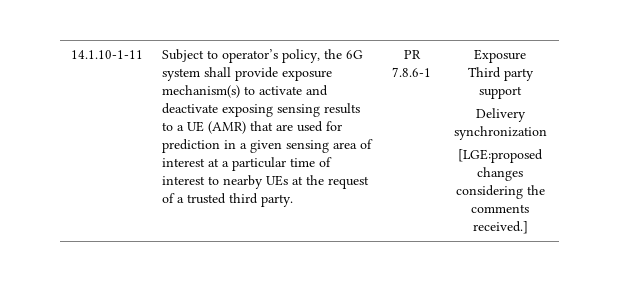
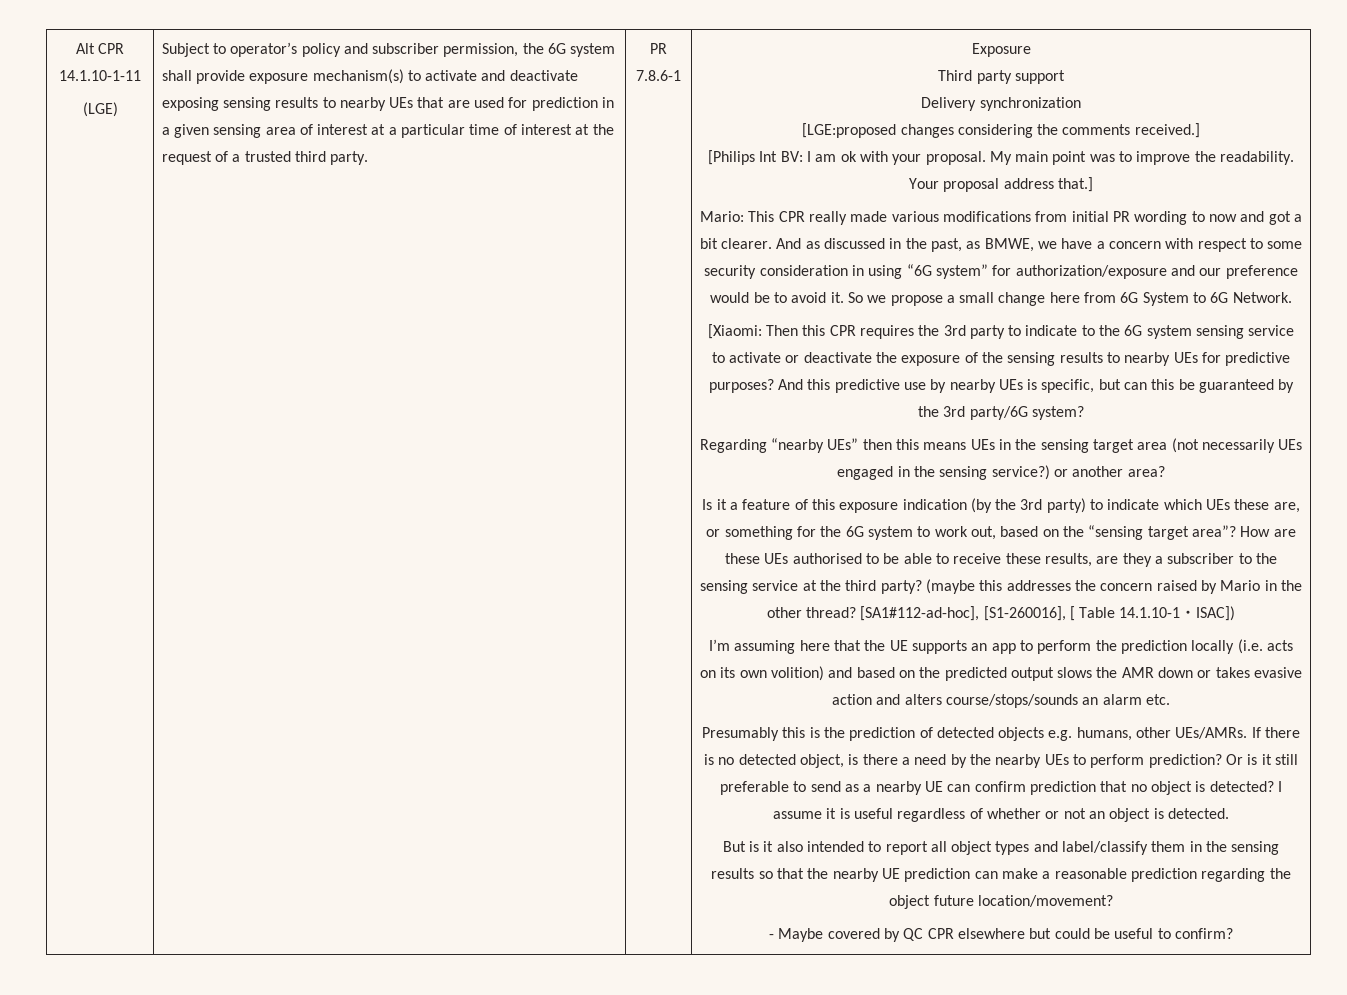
(70, 54) none -> [75,43,125,54] Alt CPR
(143, 54) none -> [82,102,118,117] // (LGE)
[281,49,320,63] policy, -> [301,43,519,57] policy and subscriber permission,
[176,121,246,134] a UE (AMR) -> [339,97,414,111] nearby UEs
[207,175,288,189] to nearby UEs -> (573, 129) none
(528, 227) none -> [707,150,1295,165] [909,177,1093,192] [700,211,1302,225] [699,238,1303,252] [704,264,1298,279] [710,292,1292,306] [707,324,1295,339] [711,352,1291,366] [708,379,1295,393] [918,406,1084,420] [699,438,1303,453] [837,465,1165,480] [702,498,1300,513] [706,525,1296,540] [725,553,1277,567] [700,579,1302,594] [766,606,1236,621] [709,639,1293,654] [699,666,1303,681] [832,694,1170,708] [701,727,1301,741] [704,754,1298,768] [720,781,1282,795] [773,808,1229,822] [722,841,1280,855] [711,868,1291,882] [889,895,1113,909] [769,928,1233,942] // [Philips Int BV: I am ok with your proposal. My main point was to improve the readability. Your proposal address that.] // Mario: This CPR really made various modifications from initial PR wording to now and got a bit clearer. And as discussed in the past, as BMWE, we have a concern with respect to some security consideration in using “6G system” for authorization/exposure and our preference would be to avoid it. So we propose a small change here from 6G System to 6G Network. // [Xiaomi: Then this CPR requires the 3rd party to indicate to the 6G system sensing service to activate or deactivate the exposure of the sensing results to nearby UEs for predictive purposes? And this predictive use by nearby UEs is specific, but can this be guaranteed by the 3rd party/6G system? // Regarding “nearby UEs” then this means UEs in the sensing target area (not necessarily UEs engaged in the sensing service?) or another area? // Is it a feature of this exposure indication (by the 3rd party) to indicate which UEs these are, or something for the 6G system to work out, based on the “sensing target area”? How are these UEs authorised to be able to receive these results, are they a subscriber to the sensing service at the third party? (maybe this addresses the concern raised by Mario in the other thread? [SA1#112-ad-hoc], [S1-260016], [ Table 14.1.10-1・ISAC]) // I’m assuming here that the UE supports an app to perform the prediction locally (i.e. acts on its own volition) and based on the predicted output slows the AMR down or takes evasive action and alters course/stops/sounds an alarm etc. // Presumably this is the prediction of detected objects e.g. humans, other UEs/AMRs. If there is no detected object, is there a need by the nearby UEs to perform prediction? Or is it still preferable to send as a nearby UE can confirm prediction that no object is detected? I assume it is useful regardless of whether or not an object is detected. // But is it also intended to report all object types and label/classify them in the sensing results so that the nearby UE prediction can make a reasonable prediction regarding the object future location/movement? // - Maybe covered by QC CPR elsewhere but could be useful to confirm?

